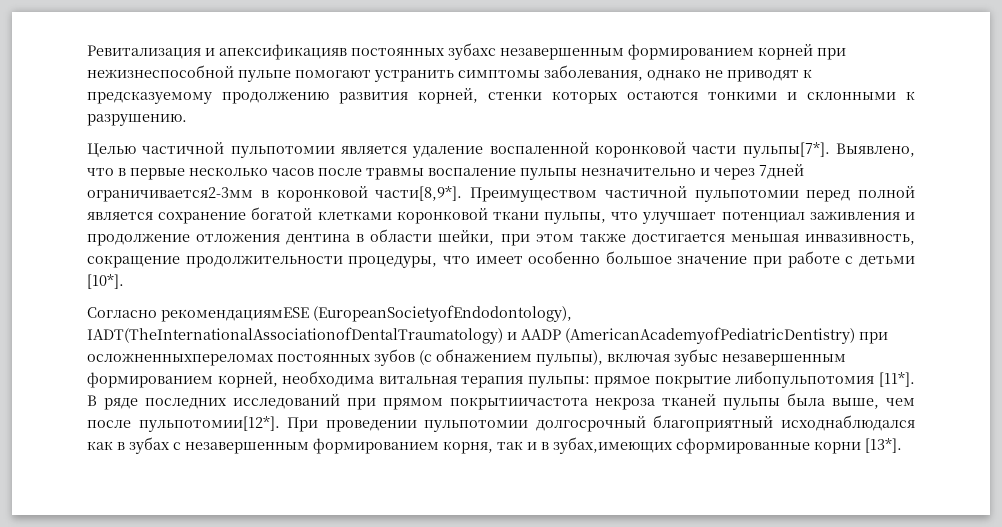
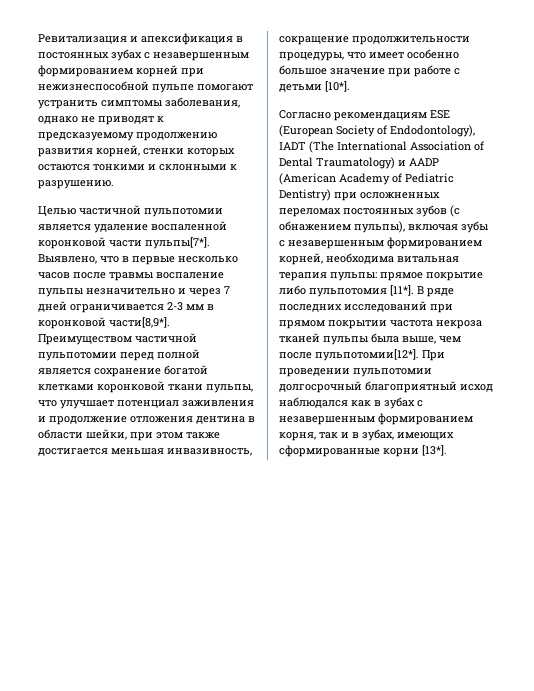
[219,43,496,60] апексификацияв постоянных зубахс -> [141,33,243,45] [38,49,150,61] апексификация в постоянных зубах с
[759,164,804,179] [87,187,253,202] 7дней ограничивается2-3мм -> [224,286,230,294] [38,301,204,313] 7 дней ограничивается 2-3 мм
[161,305,572,322] [87,327,888,344] [87,353,274,366] рекомендациямESE (EuropeanSocietyofEndodontology), IADT(TheInternationalAssociationofDentalTraumatology) и AADP (AmericanAcademyofPediatricDentistry) при осложненныхпереломах -> [334,110,450,121] [279,125,475,137] [279,141,484,153] [279,157,439,169] [279,173,454,185] [279,189,440,201] [279,208,341,217] рекомендациям ESE (European Society of Endodontology), IADT (The International Association of Dental Traumatology) и AADP (American Academy of Pediatric Dentistry) при осложненных переломах
[674,349,718,366] зубыс -> [461,221,488,233] [279,240,285,247] зубы с
[735,371,875,388] либопульпотомия -> [279,285,387,297] либо пульпотомия
[450,397,588,410] покрытиичастота -> [328,320,433,329] покрытии частота
[781,415,915,431] исходнаблюдался -> [460,384,493,392] [279,397,348,408] исход наблюдался
[553,437,673,454] зубах,имеющих -> [362,429,454,441] зубах, имеющих

